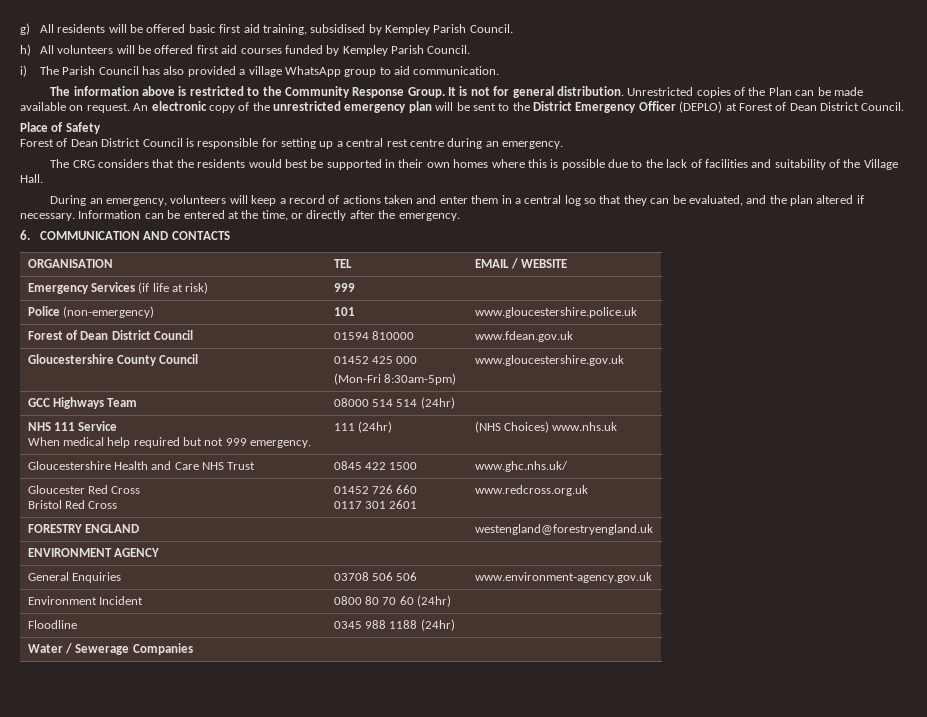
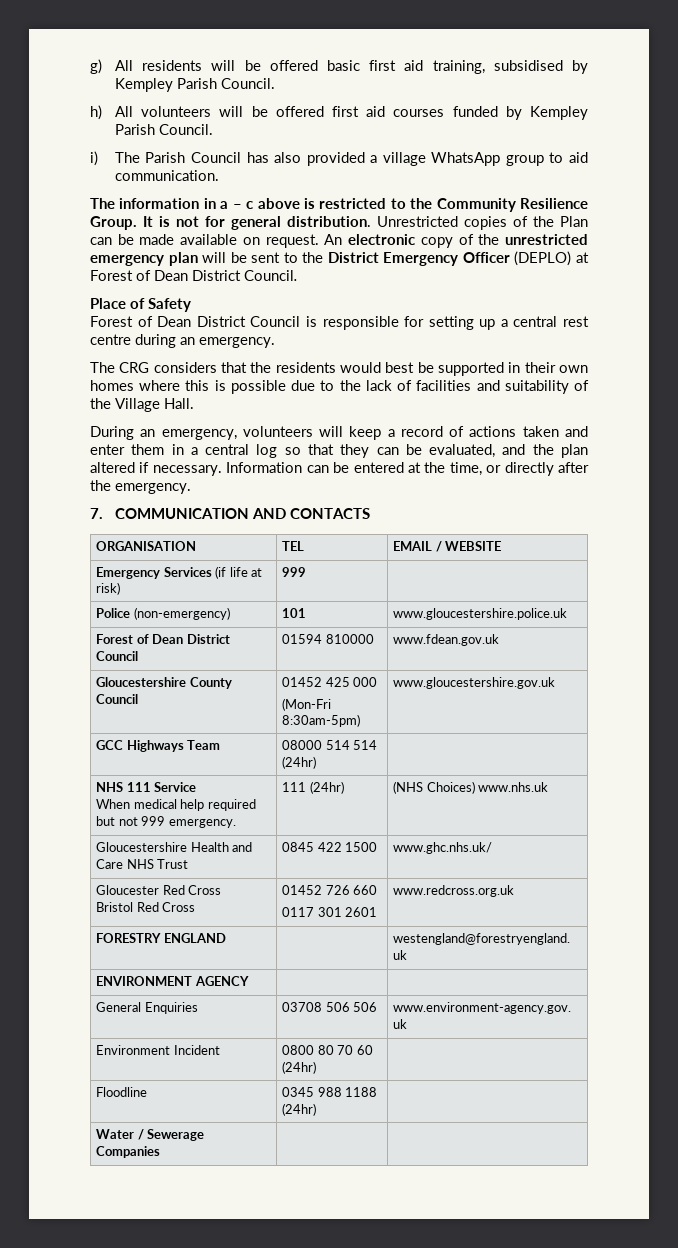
(139, 91) none -> [203,198,254,209] in a – c
[352,87,405,98] Response -> [520,198,588,209] Resilience
[20,230,30,240] 6. -> [90,508,103,519] 7.

